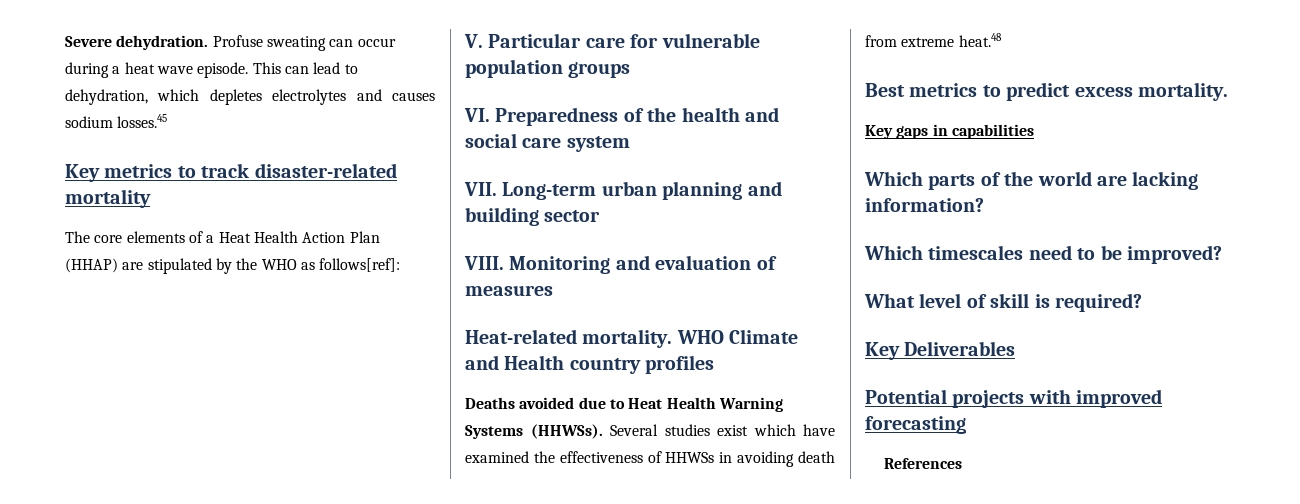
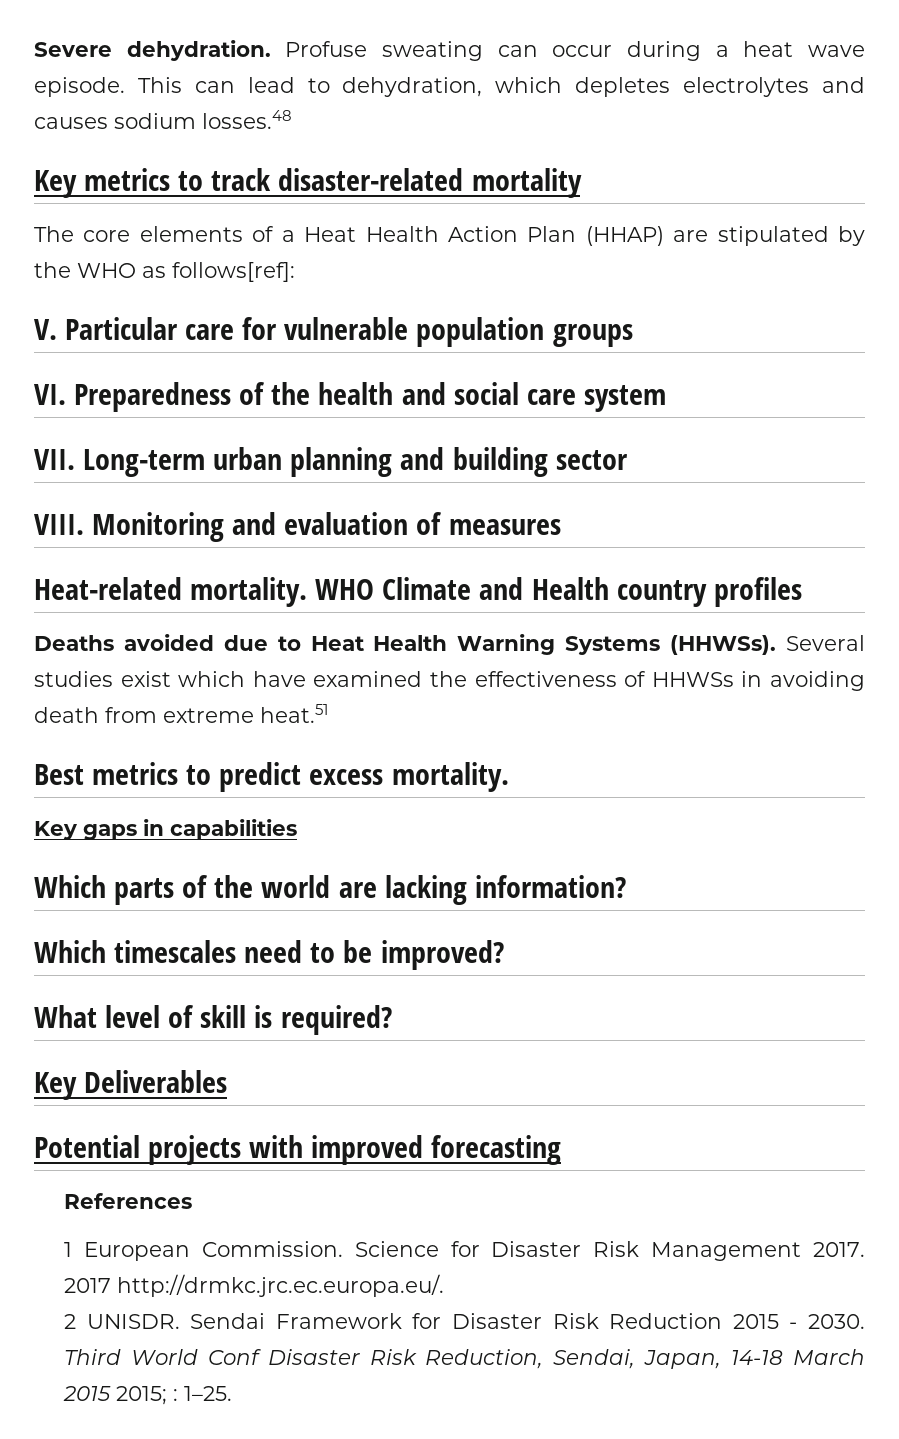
[117,114,168,128] losses.45 -> [202,110,292,129] losses.48
[958,33,1002,47] heat.48 -> [260,704,328,723] heat.51
(963, 463) none -> [64,1241,865,1261] [64,1274,445,1297] [64,1313,865,1329] [64,1349,865,1369] [63,1386,233,1405] // 1 European Commission. Science for Disaster Risk Management 2017. 2017 http://drmkc.jrc.ec.europa.eu/. // 2 UNISDR. Sendai Framework for Disaster Risk Reduction 2015 - 2030. Third World Conf Disaster Risk Reduction, Sendai, Japan, 14-18 March 2015 2015; : 1–25.

